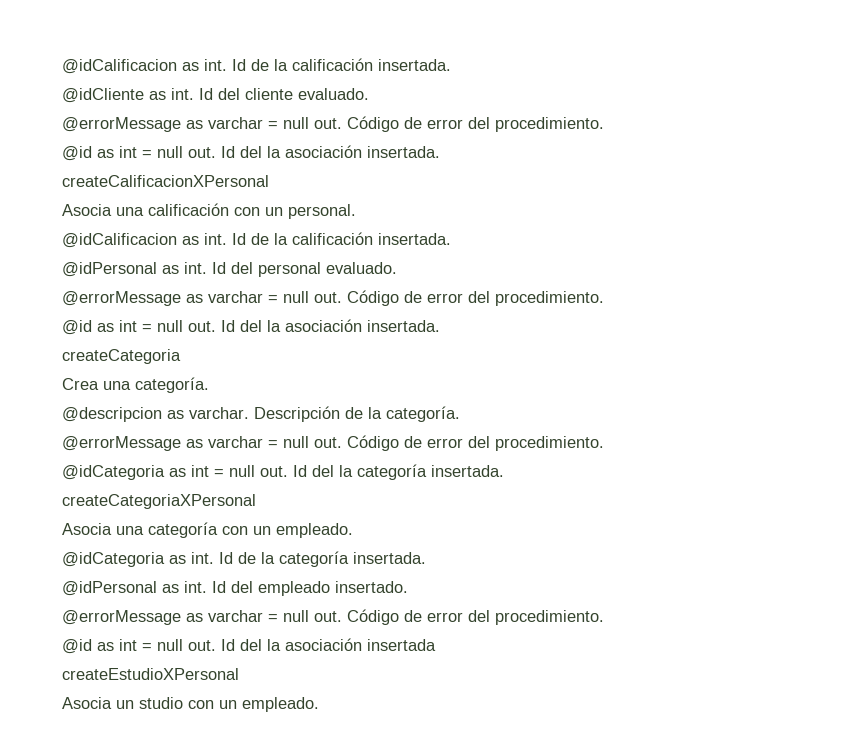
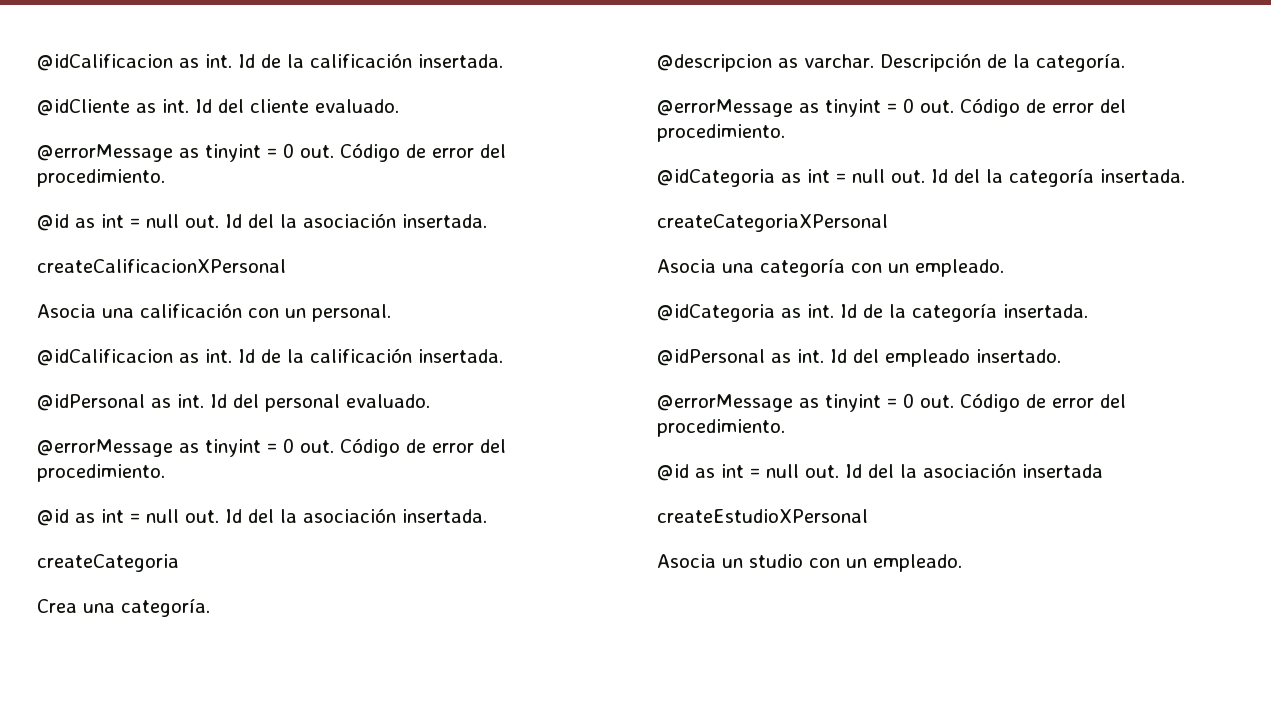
[208,117,309,129] varchar = null -> [205,143,294,162] tinyint = 0
[208,291,309,303] varchar = null -> [205,438,294,457] tinyint = 0
[208,436,309,448] varchar = null -> [825,98,914,117] tinyint = 0
[208,610,309,622] varchar = null -> [825,393,914,412] tinyint = 0

